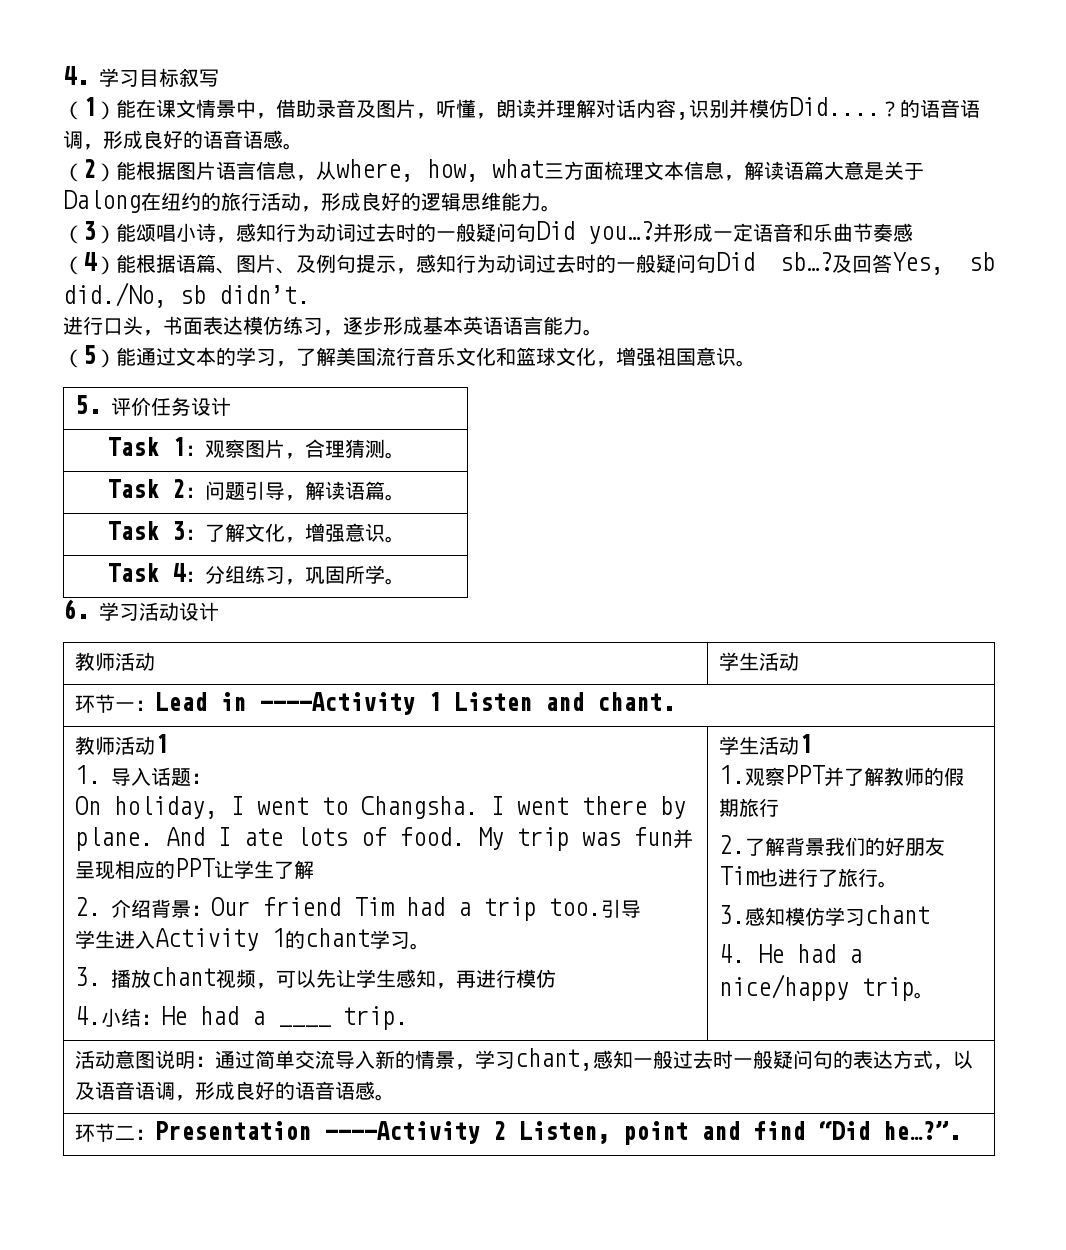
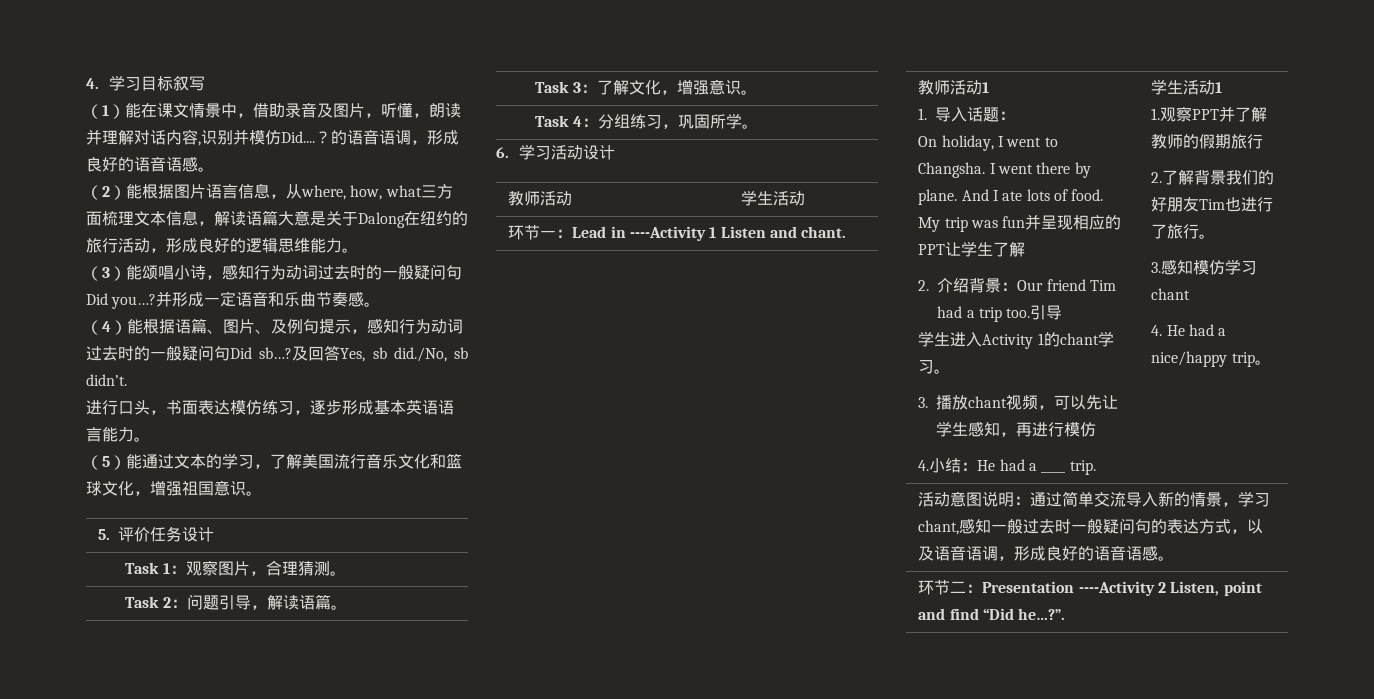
(913, 232) none -> [364,302,381,307] 。

